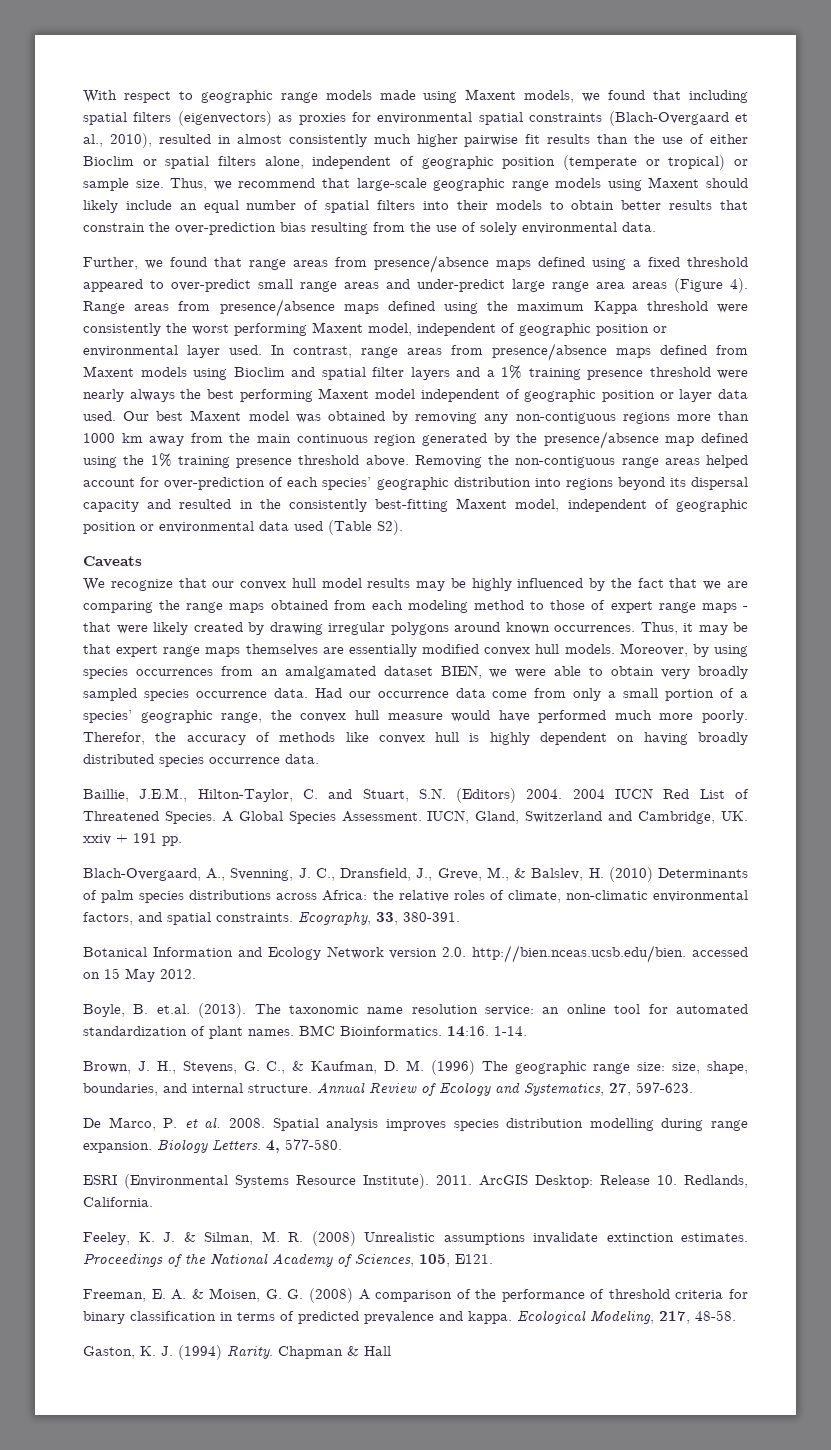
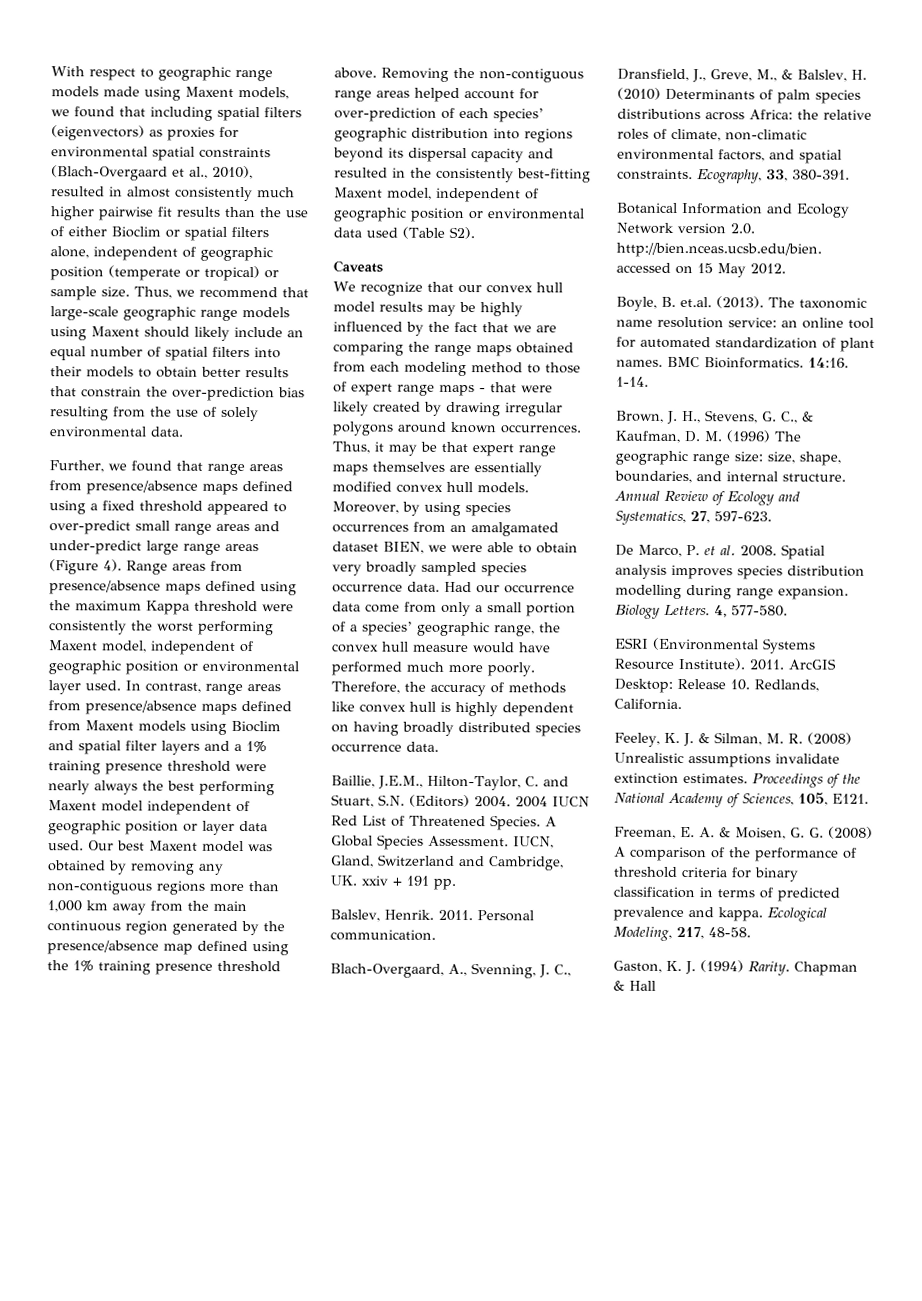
[596,282,625,289] area -> (221, 549) none
[83,433,115,443] 1000 -> [47,900,82,913] 1,000
[83,732,145,745] Therefor, -> [331,681,400,694] Therefore,
(182, 841) none -> [330,909,534,922] [330,929,436,941] // Balslev, Henrik. 2011. Personal communication.

